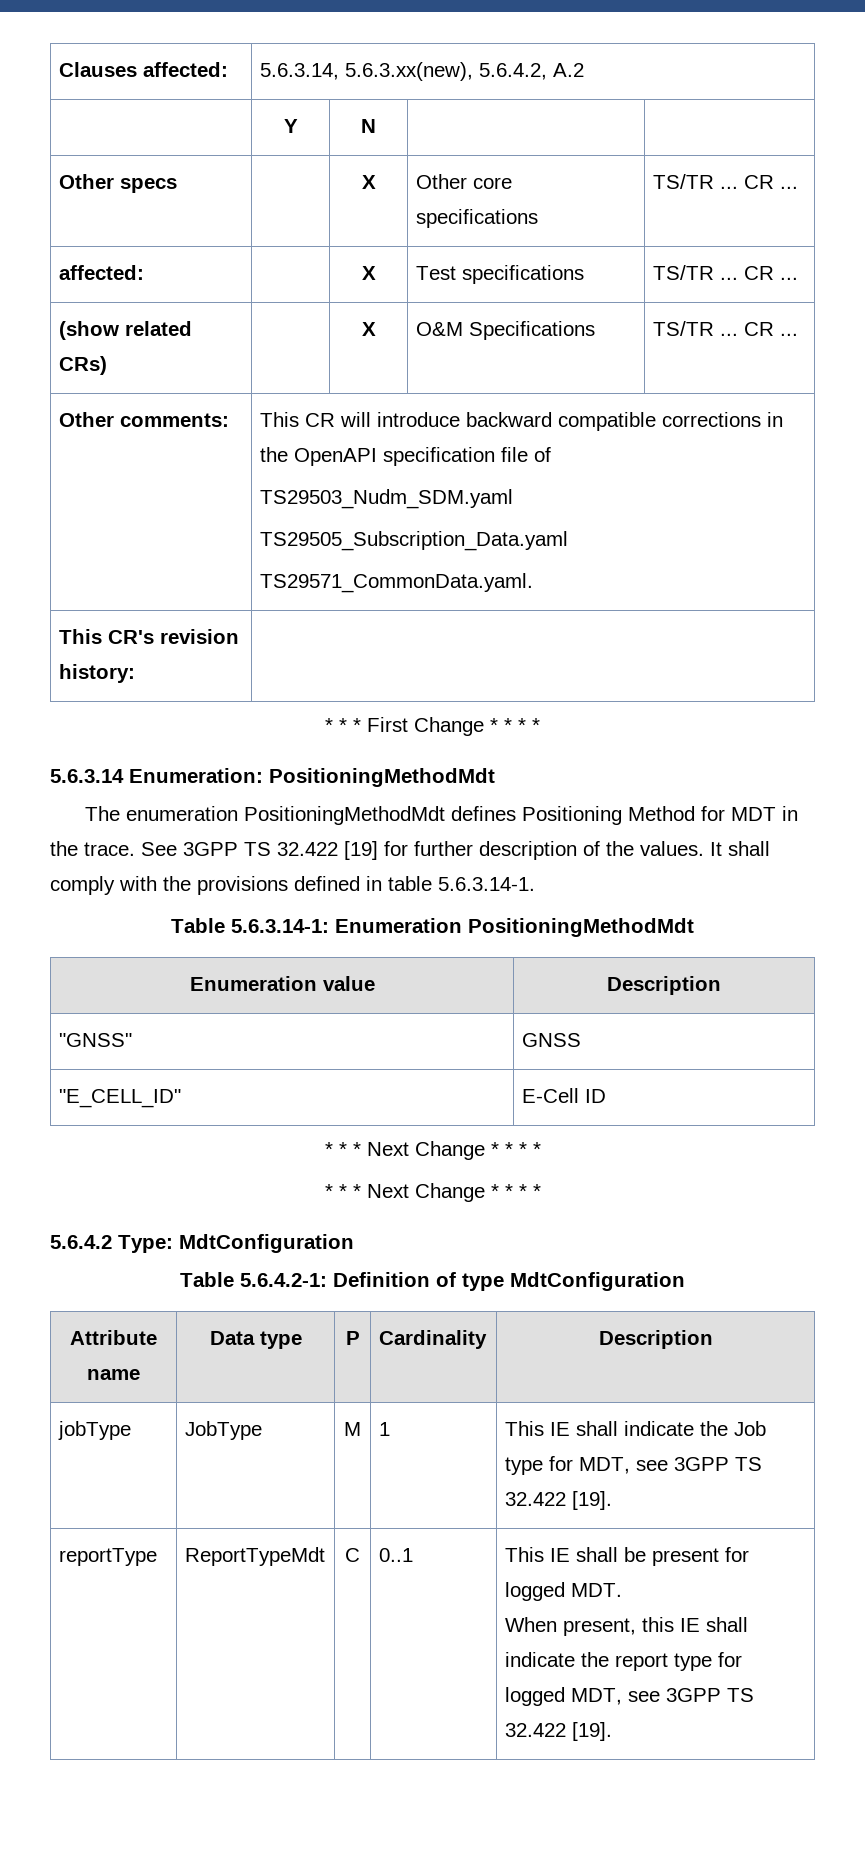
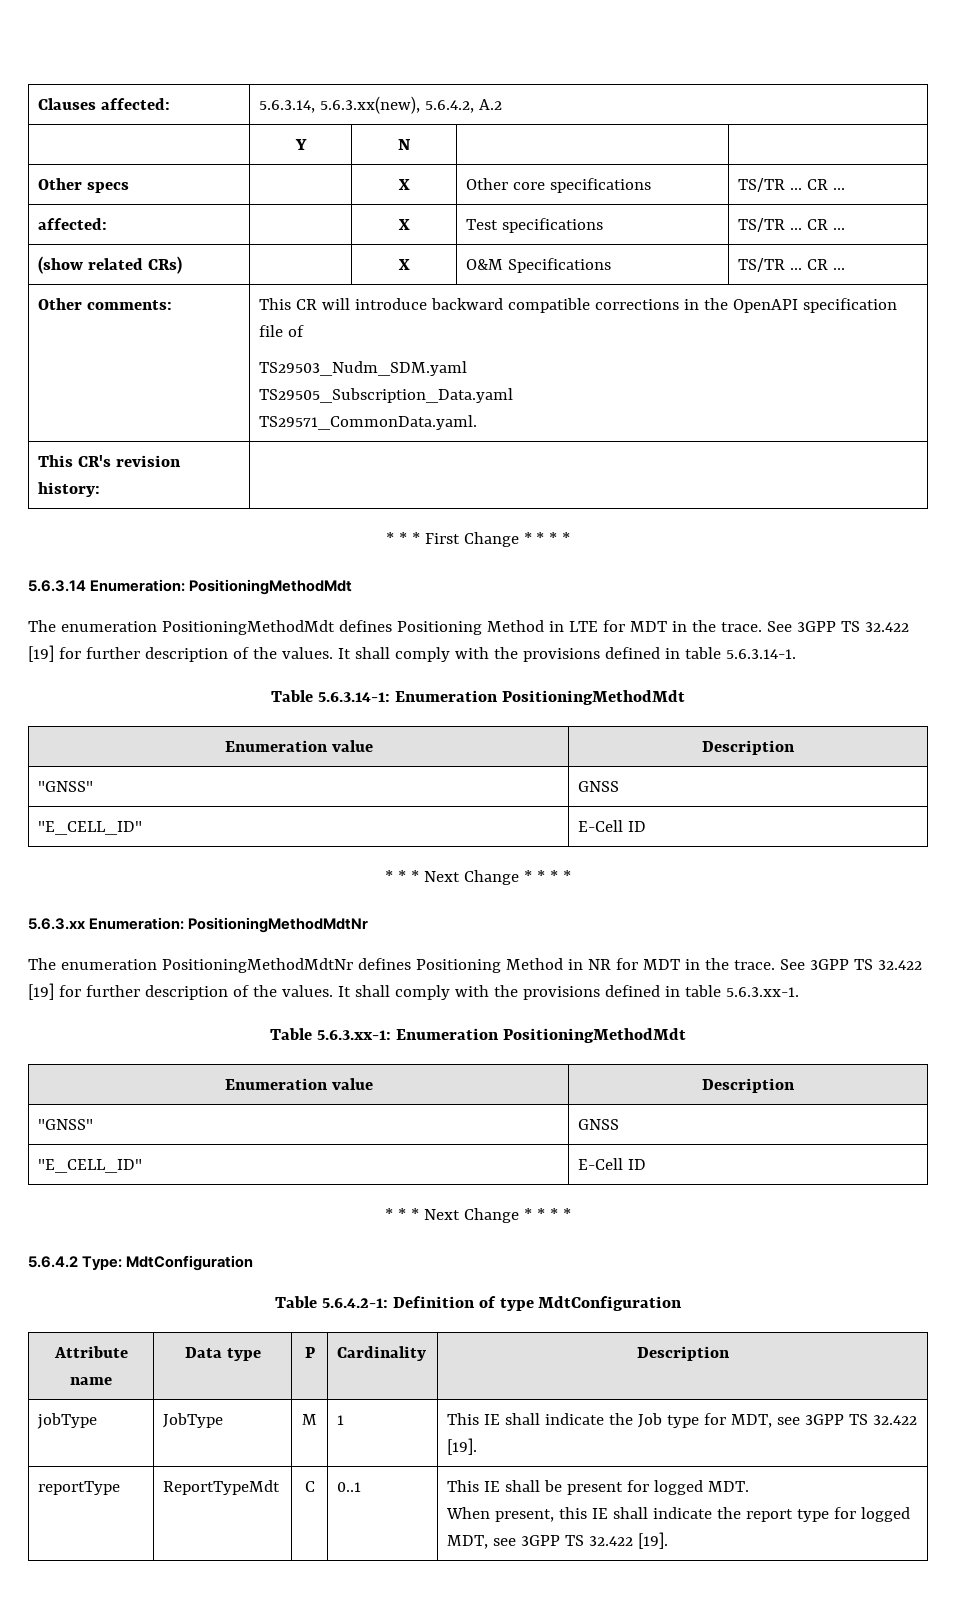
(695, 813) none -> [548,621,598,632] in LTE
(541, 1149) none -> [28,917,369,933] [28,958,922,973] [28,983,799,1000] [270,1028,686,1043] [224,1078,373,1090] [701,1078,795,1093] [38,1119,94,1130] [578,1119,620,1130] [38,1159,143,1173] [578,1158,647,1170] // 5.6.3.xx Enumeration: PositioningMethodMdtNr // The enumeration PositioningMethodMdtNr defines Positioning Method in NR for MDT in the trace. See 3GPP TS 32.422 [19] for further description of the values. It shall comply with the provisions defined in table 5.6.3.xx-1. // Table 5.6.3.xx-1: Enumeration PositioningMethodMdt // Enumeration value | Description // "GNSS" | GNSS // "E_CELL_ID" | E-Cell ID

